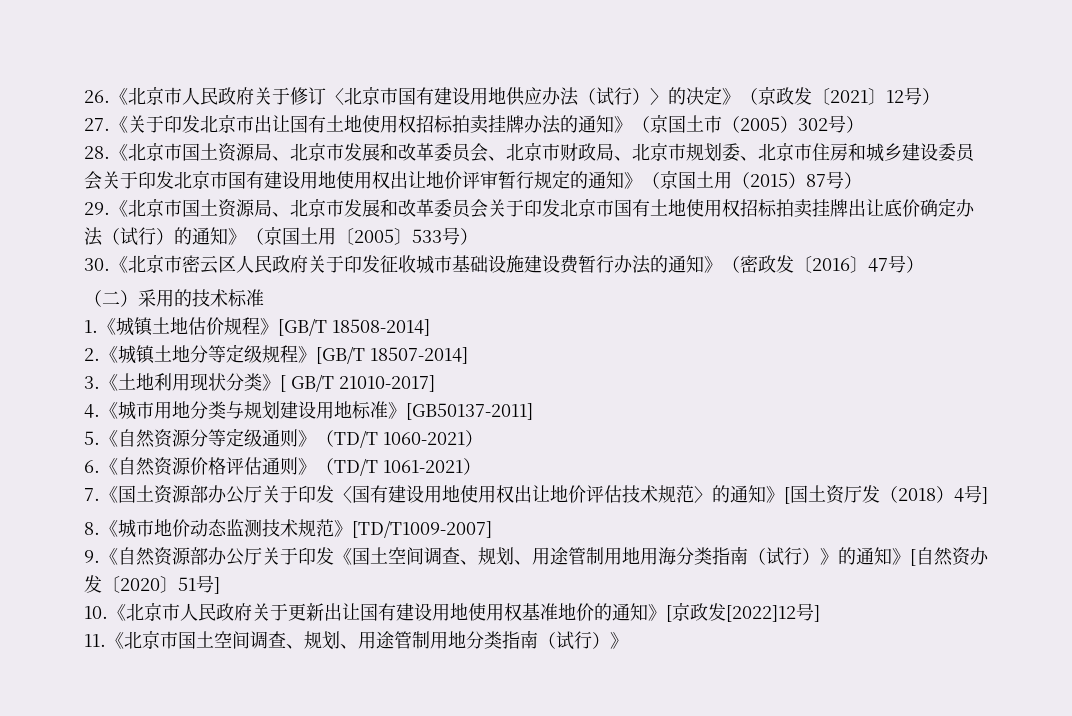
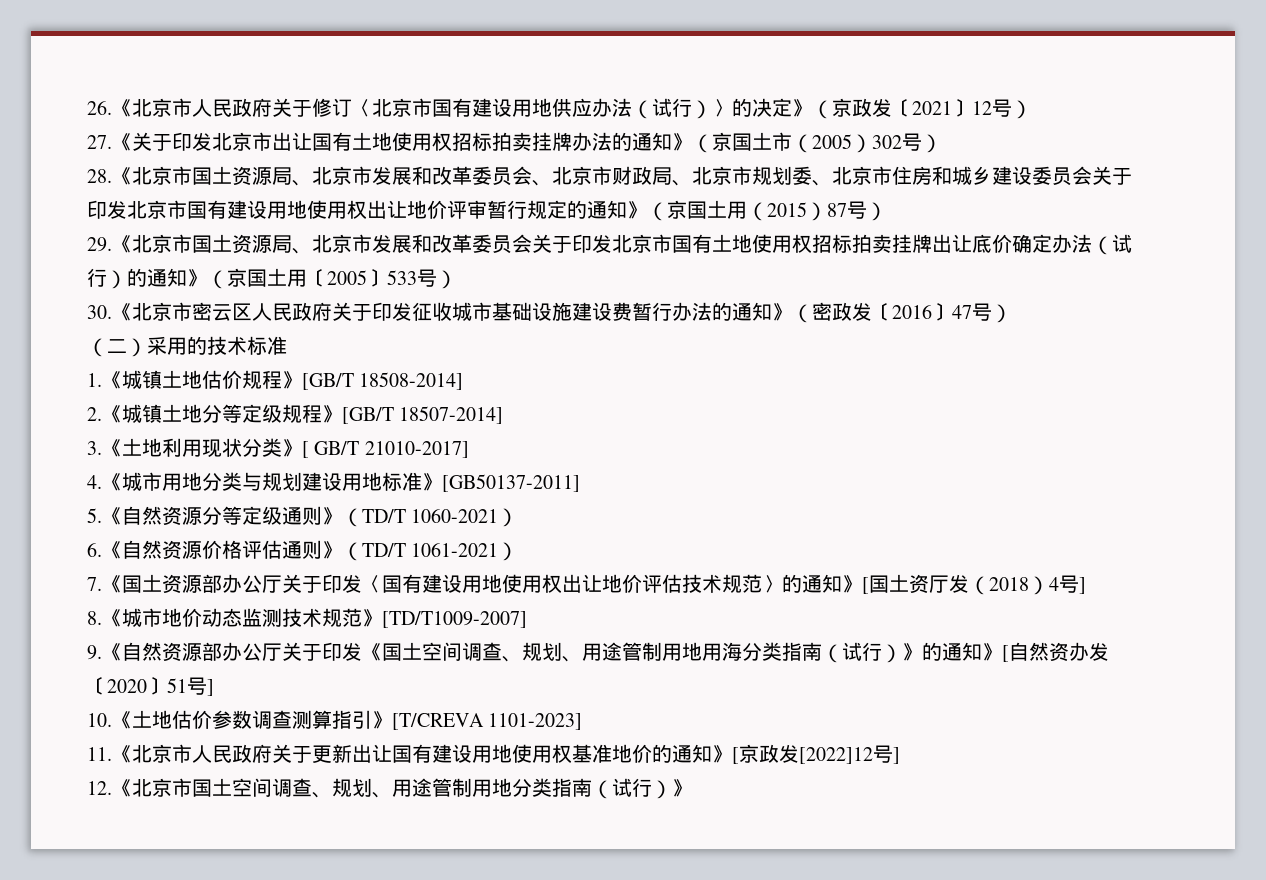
(126, 612) none -> [132,710,583,730] [87,745,132,763] 土地估价参数调查测算指引》[T/CREVA 1101-2023] // 11.《
[84,634,106,647] 11. -> [87,781,112,795] 12.

